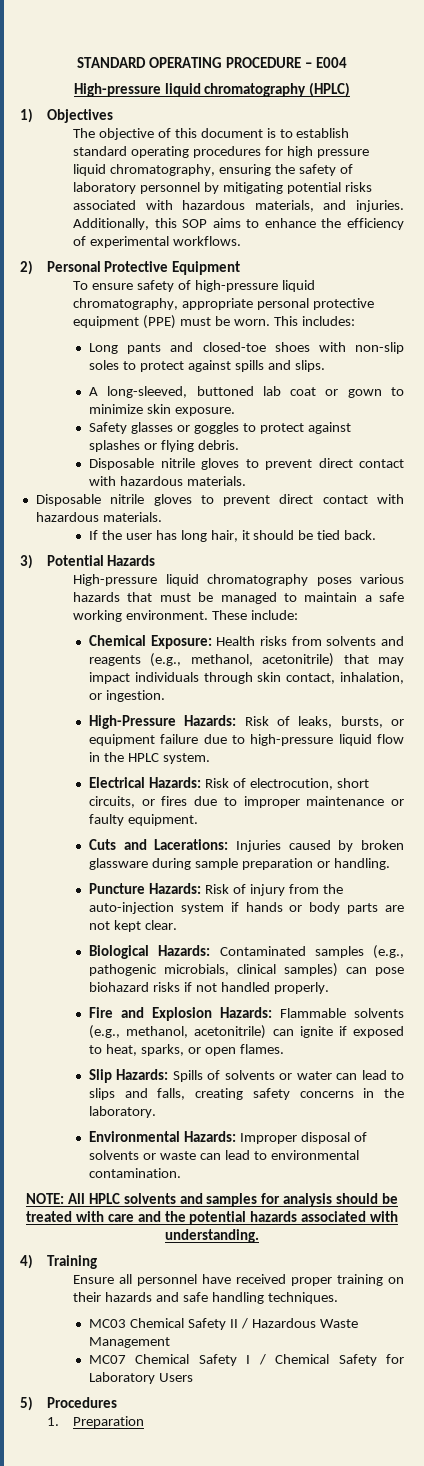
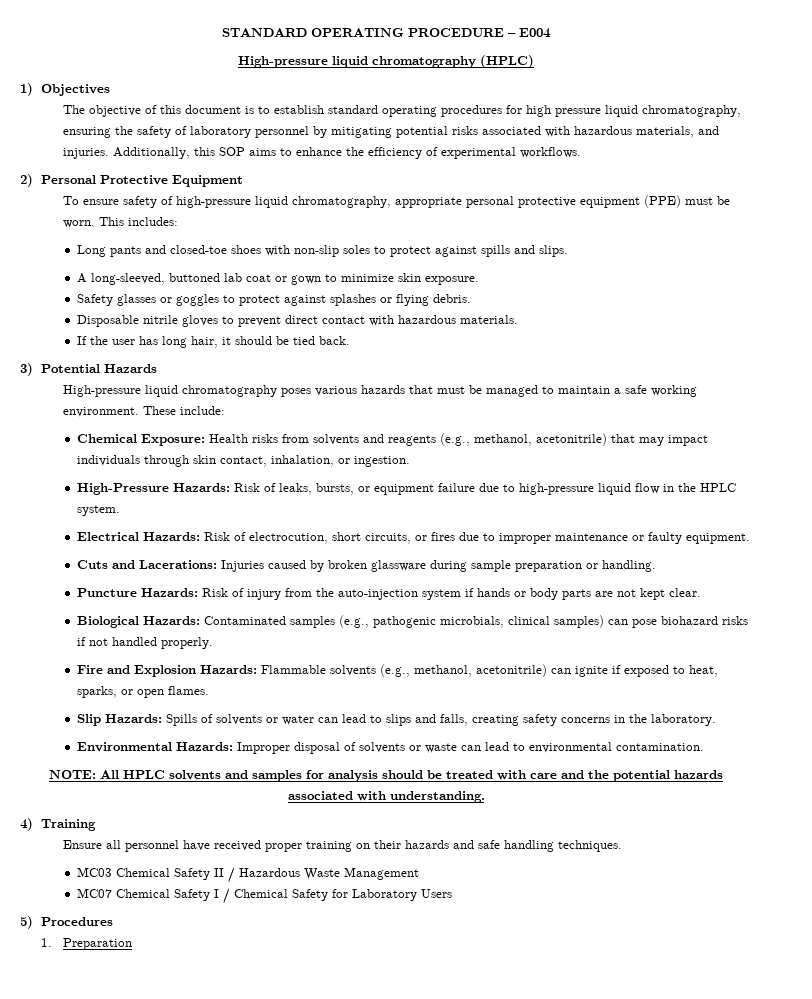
[35,494,405,506] [35,512,162,522] // Disposable nitrile gloves to prevent direct contact with hazardous materials. -> (519, 319) none

